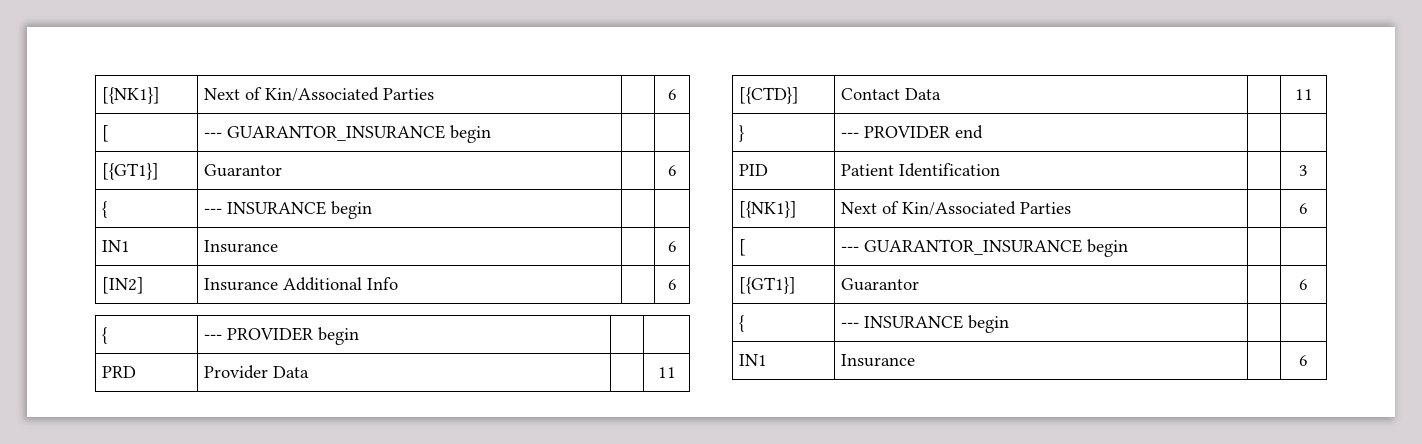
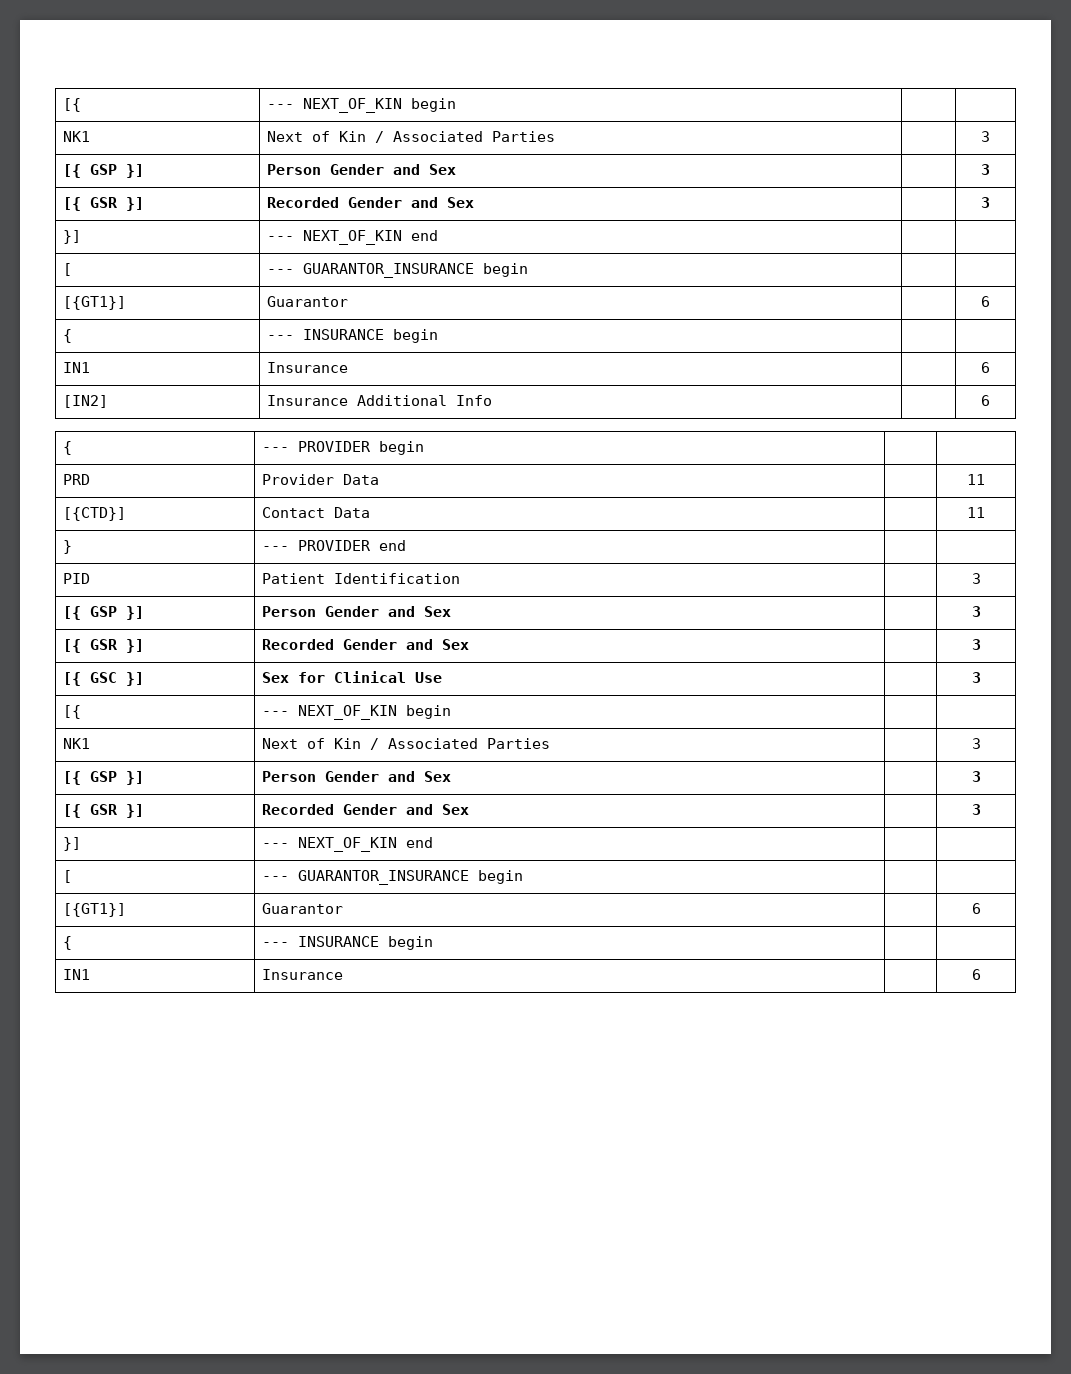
[102,87,161,104] [204,87,435,102] [667,89,677,100] [{NK1}] | Next of Kin/Associated Parties | | 6 -> [63,98,82,112] [267,98,457,113] [63,131,91,142] [267,131,556,143] [981,131,990,142] [63,164,145,178] [267,164,457,175] [981,164,990,175] [63,197,145,211] [267,197,475,208] [981,197,990,208] [63,230,82,244] [267,230,439,245] [{ | --- NEXT_OF_KIN begin | | // NK1 | Next of Kin / Associated Parties | | 3 // [{ GSP }] | Person Gender and Sex | | 3 // [{ GSR }] | Recorded Gender and Sex | | 3 // }] | --- NEXT_OF_KIN end | |
[739,201,798,218] [841,201,1072,216] [1299,203,1308,214] [{NK1}] | Next of Kin/Associated Parties | | 6 -> [63,606,145,620] [262,606,452,617] [971,606,981,617] [63,639,145,653] [262,639,470,650] [971,639,981,650] [63,672,145,686] [262,671,443,683] [971,672,981,683] [63,705,82,719] [262,705,452,720] [63,738,91,749] [262,738,551,750] [971,738,981,749] [63,771,145,785] [262,771,452,782] [971,771,981,782] [63,804,145,818] [262,804,470,815] [971,804,981,815] [63,837,82,851] [262,837,434,852] [{ GSP }] | Person Gender and Sex | | 3 // [{ GSR }] | Recorded Gender and Sex | | 3 // [{ GSC }] | Sex for Clinical Use | | 3 // [{ | --- NEXT_OF_KIN begin | | // NK1 | Next of Kin / Associated Parties | | 3 // [{ GSP }] | Person Gender and Sex | | 3 // [{ GSR }] | Recorded Gender and Sex | | 3 // }] | --- NEXT_OF_KIN end | |

